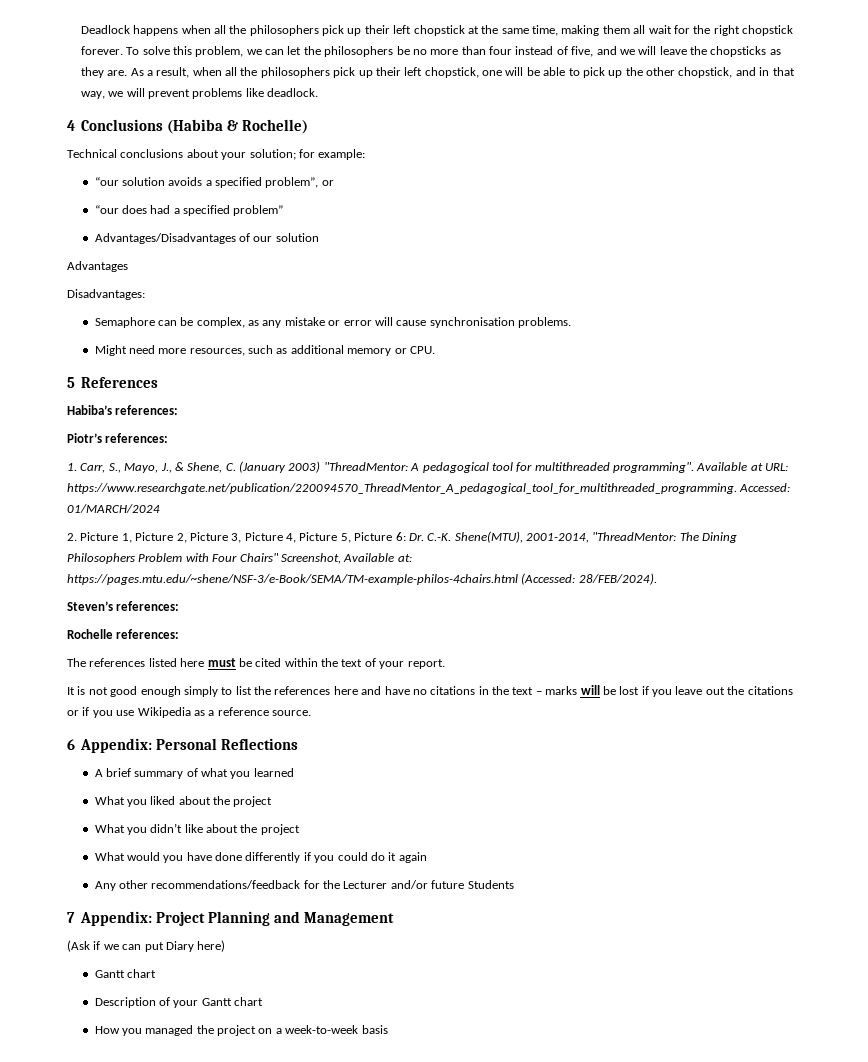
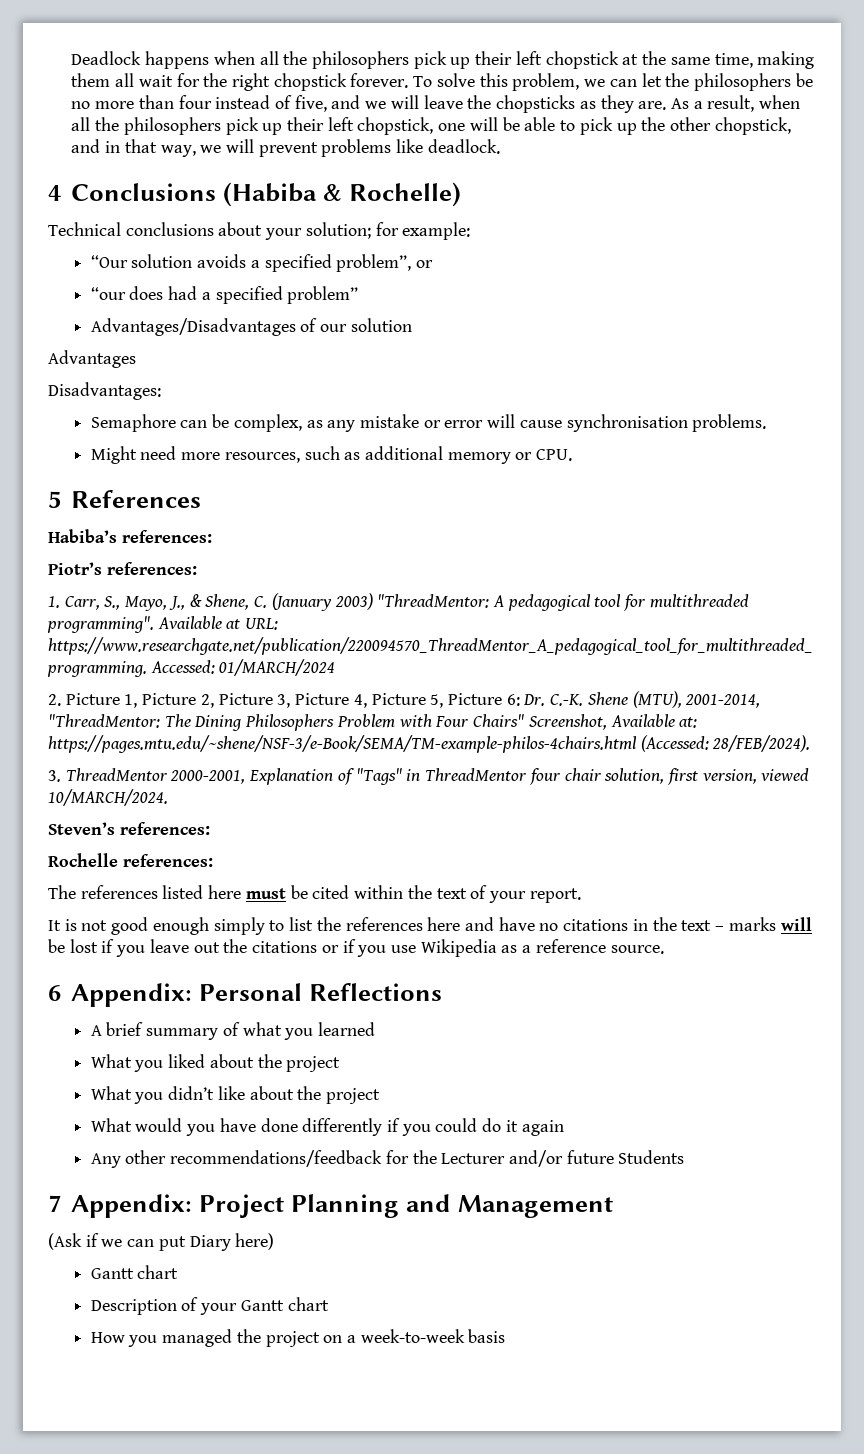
[94,177,119,186] “our -> [90,255,128,268] “Our
[454,531,523,543] Shene(MTU), -> [587,691,682,708] Shene (MTU),
(657, 579) none -> [48,768,810,785] [48,789,168,806] // 3. ThreadMentor 2000-2001, Explanation of "Tags" in ThreadMentor four chair solution, first version, viewed 10/MARCH/2024.

